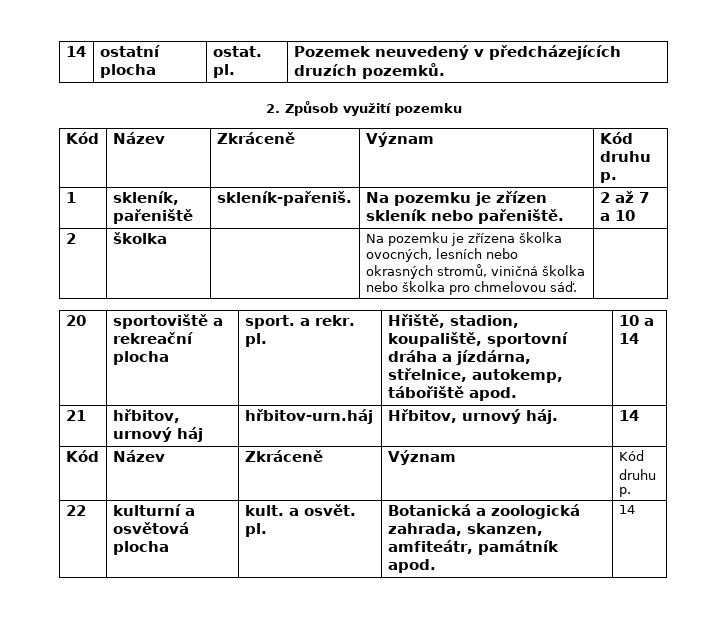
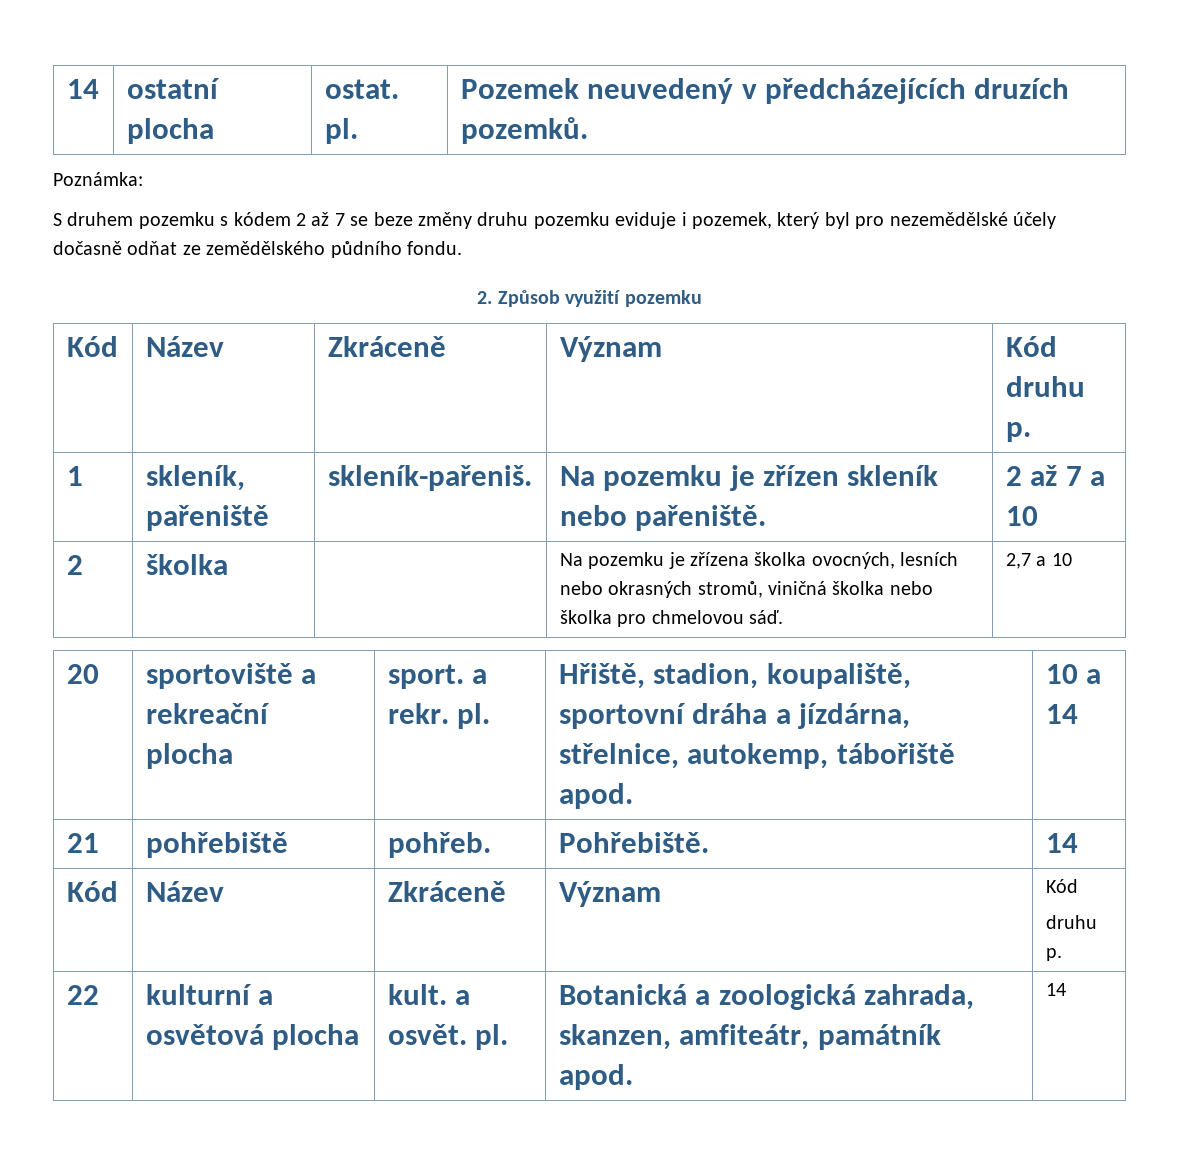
(445, 71) none -> [53,172,143,186] [53,212,1056,229] [53,241,462,258] // Poznámka: // S druhem pozemku s kódem 2 až 7 se beze změny druhu pozemku eviduje i pozemek, který byl pro nezemědělské účely dočasně odňat ze zemědělského půdního fondu.
(577, 286) none -> [1005,553,1072,569] 2,7 a 10
[112,409,180,423] [112,427,203,442] [244,409,373,424] [387,409,558,424] hřbitov, urnový háj | hřbitov-urn.háj | Hřbitov, urnový háj. -> [145,832,288,858] [387,832,491,858] [558,832,709,853] pohřebiště | pohřeb. | Pohřebiště.

